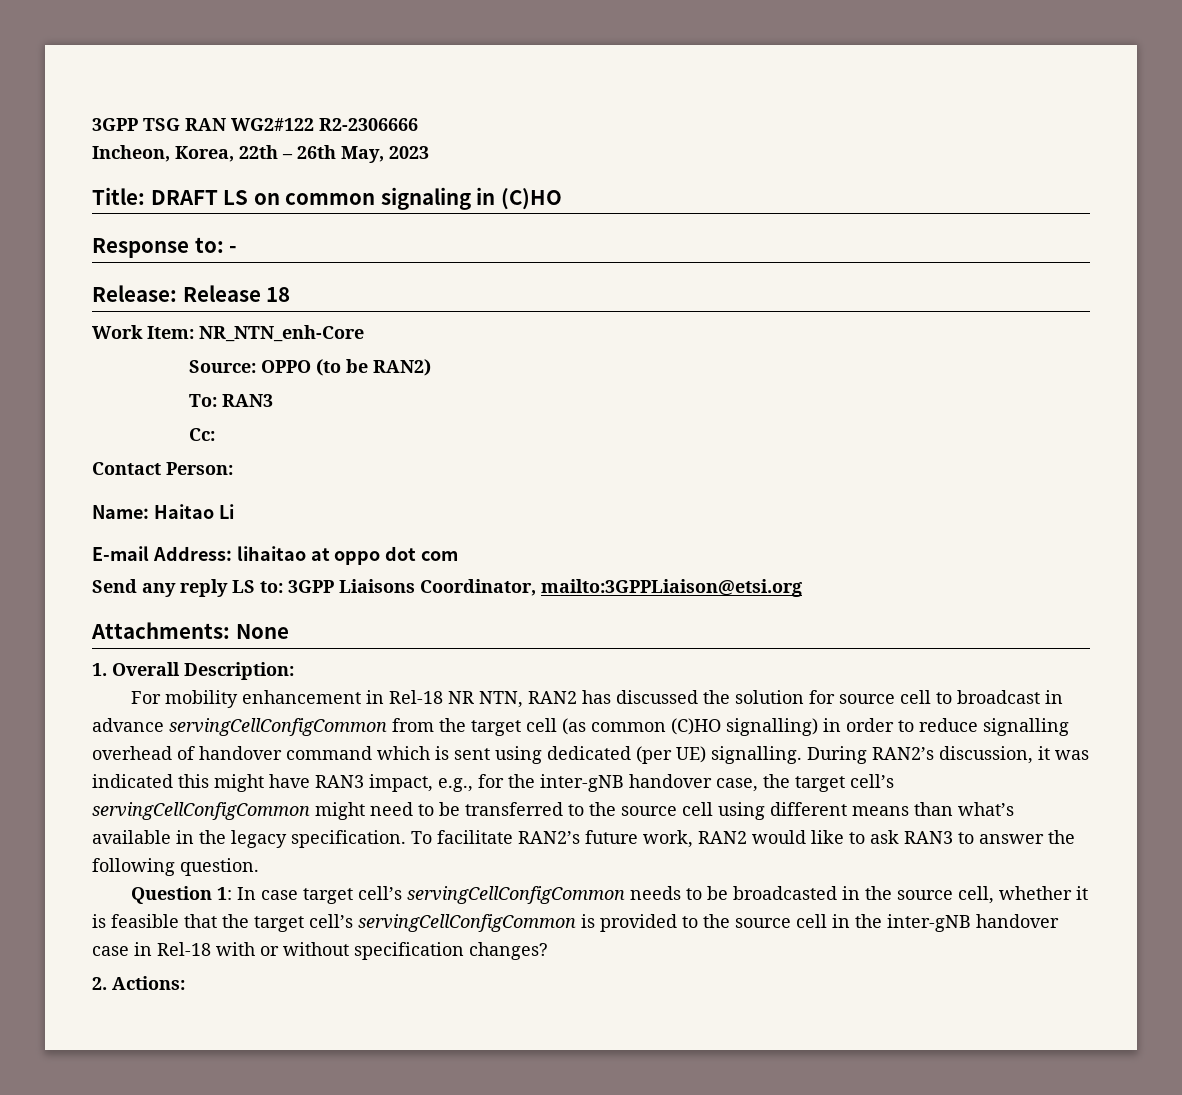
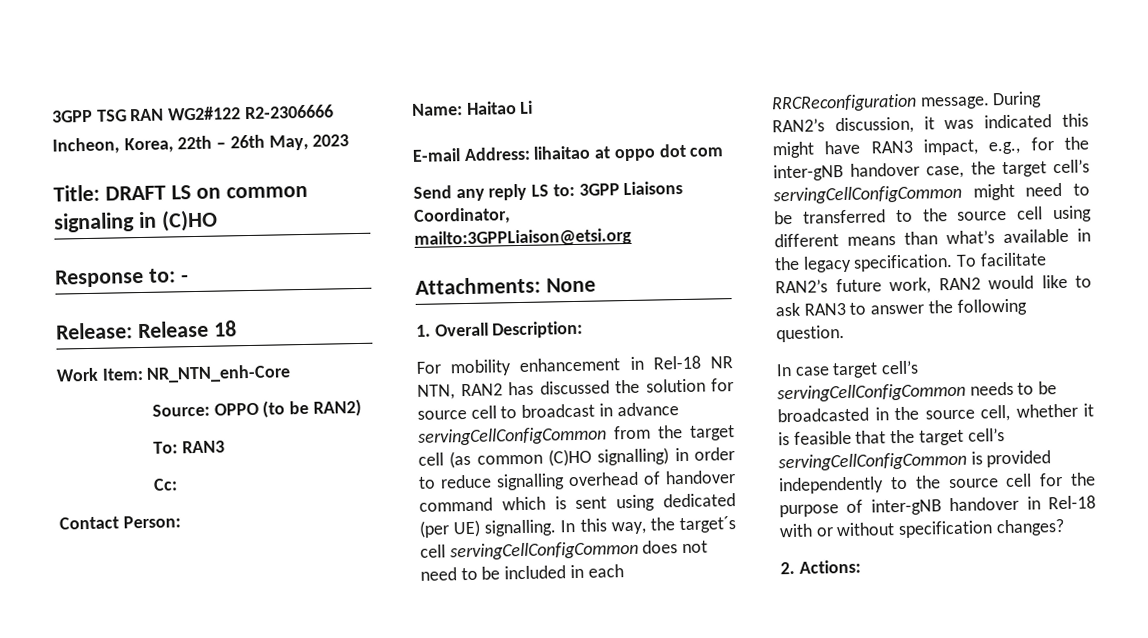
(802, 755) none -> [560,516,736,535] [420,540,709,561] [420,564,624,581] [771,93,990,113] In this way, the target´s cell servingCellConfigCommon does not need to be included in each RRCReconfiguration message.
[130,886,232,904] Question 1: -> (845, 334) none
[682,914,1059,932] [92,946,129,956] to the source cell in the inter-gNB handover case -> [778,472,1096,495] [779,496,1020,518] independently to the source cell for the purpose of inter-gNB handover

